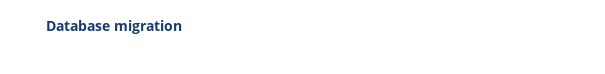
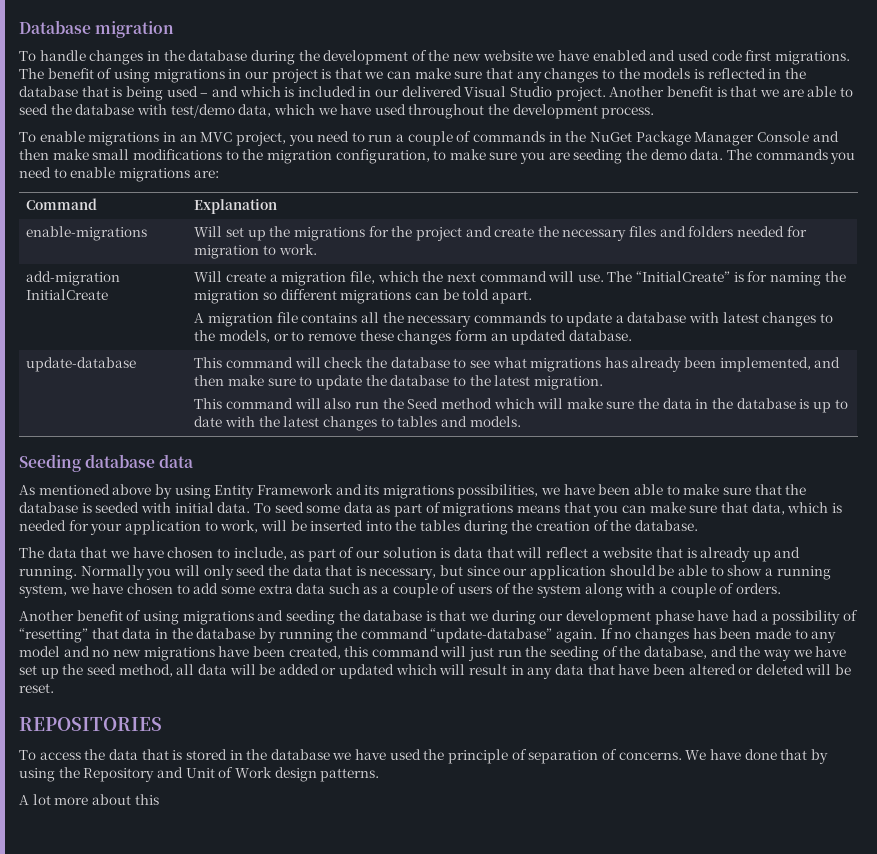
(182, 27) none -> [19,50,850,65] [19,68,806,83] [19,86,853,101] [19,104,655,119] [19,131,839,146] [19,149,856,164] [19,167,219,182] [26,198,98,210] [194,199,278,214] [26,226,148,241] [194,226,807,241] [194,244,317,259] [26,271,121,286] [26,289,109,300] [194,271,846,286] [194,289,532,304] [194,312,834,327] [194,330,632,345] [26,357,137,372] [194,357,841,372] [194,375,603,390] [194,398,848,413] [194,416,521,431] [19,454,195,472] [19,484,807,499] [19,502,842,517] [19,520,698,535] [19,547,801,562] [19,565,831,580] [19,583,781,598] [19,610,858,625] [19,628,837,643] [19,646,847,661] [19,664,852,679] [19,683,54,693] [19,717,162,731] [19,749,828,764] [19,767,380,782] [19,794,159,805] // To handle changes in the database during the development of the new website we have enabled and used code first migrations. The benefit of using migrations in our project is that we can make sure that any changes to the models is reflected in the database that is being used – and which is included in our delivered Visual Studio project. Another benefit is that we are able to seed the database with test/demo data, which we have used throughout the development process. // To enable migrations in an MVC project, you need to run a couple of commands in the NuGet Package Manager Console and then make small modifications to the migration configuration, to make sure you are seeding the demo data. The commands you need to enable migrations are: // Command | Explanation // enable-migrations | Will set up the migrations for the project and create the necessary files and folders needed for migration to work. // add-migration InitialCreate | Will create a migration file, which the next command will use. The “InitialCreate” is for naming the migration so different migrations can be told apart. // A migration file contains all the necessary commands to update a database with latest changes to the models, or to remove these changes form an updated database. // update-database | This command will check the database to see what migrations has already been implemented, and then make sure to update the database to the latest migration. // This command will also run the Seed method which will make sure the data in the database is up to date with the latest changes to tables and models. // Seeding database data // As mentioned above by using Entity Framework and its migrations possibilities, we have been able to make sure that the database is seeded with initial data. To seed some data as part of migrations means that you can make sure that data, which is needed for your application to work, will be inserted into the tables during the creation of the database. // The data that we have chosen to include, as part of our solution is data that will reflect a website that is already up and running. Normally you will only seed the data that is necessary, but since our application should be able to show a running system, we have chosen to add some extra data such as a couple of users of the system along with a couple of orders. // Another benefit of using migrations and seeding the database is that we during our development phase have had a possibility of “resetting” that data in the database by running the command “update-database” again. If no changes has been made to any model and no new migrations have been created, this command will just run the seeding of the database, and the way we have set up the seed method, all data will be added or updated which will result in any data that have been altered or deleted will be reset. // REPOSITORIES // To access the data that is stored in the database we have used the principle of separation of concerns. We have done that by using the Repository and Unit of Work design patterns. // A lot more about this

